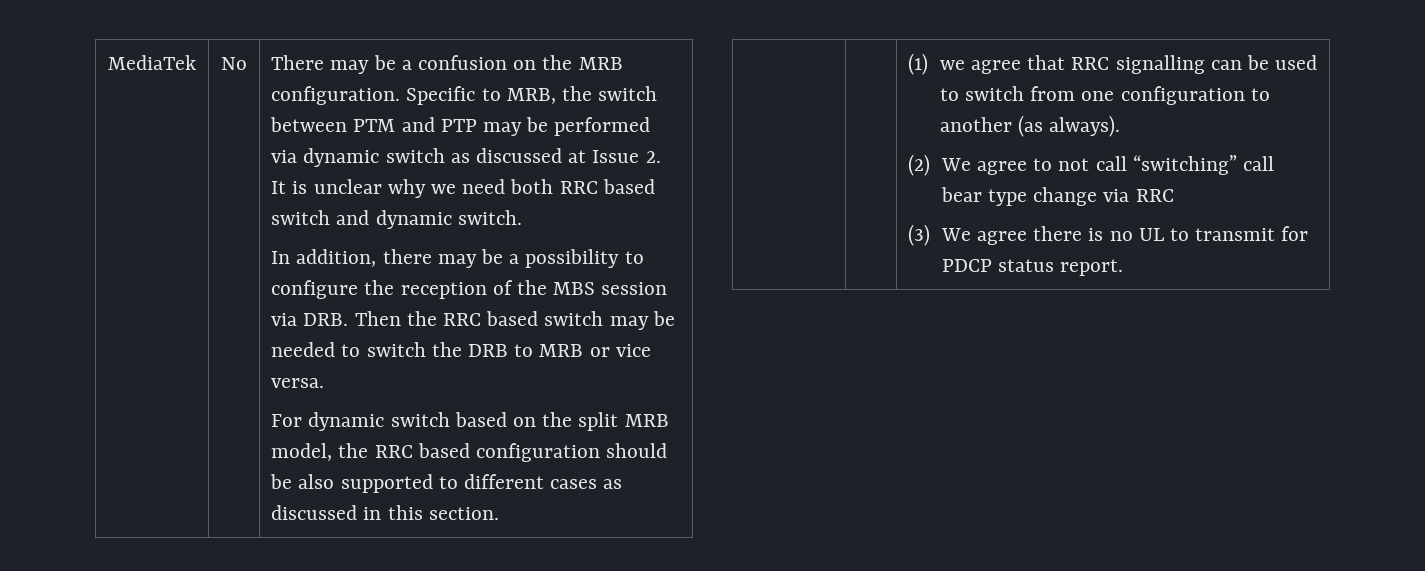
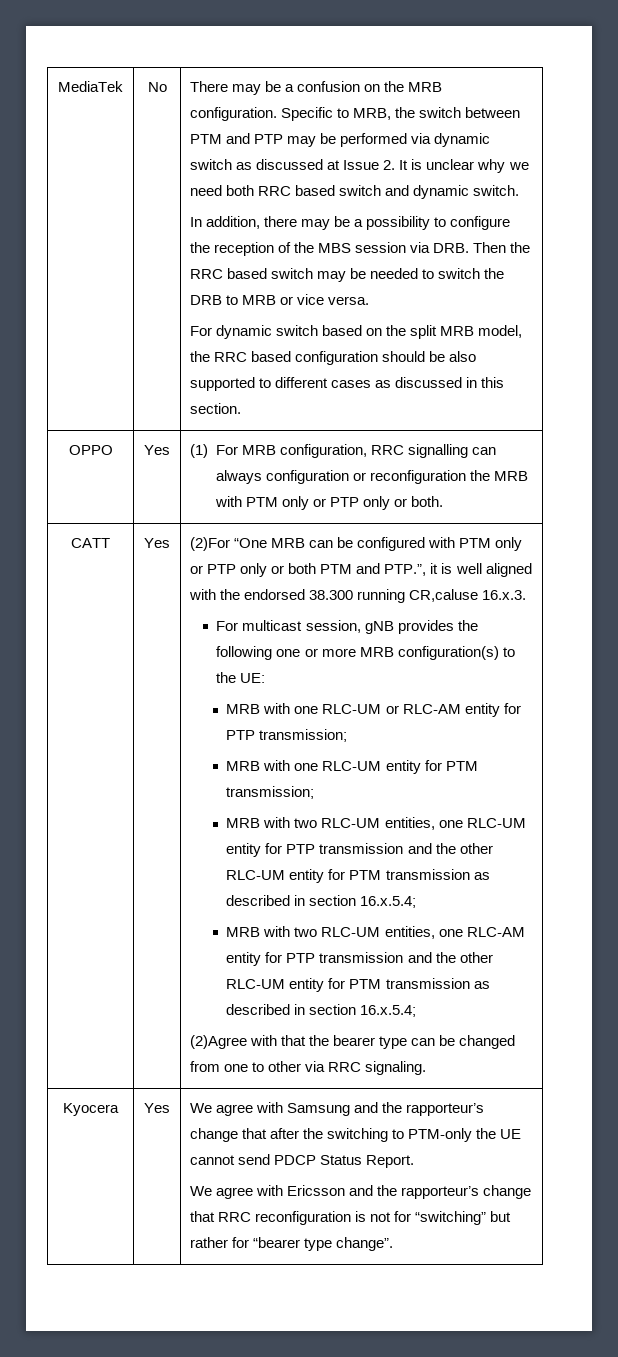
(499, 513) | -> [68,445,113,455] [144,445,170,455] OPPO | Yes
[939,55,1318,74] [939,86,1270,105] [939,115,1121,137] [908,154,1274,176] [940,187,1174,206] [908,224,1309,246] [941,259,1124,276] we agree that RRC signalling can be used to switch from one configuration to another (as always). // (2) We agree to not call “switching” call bear type change via RRC // (3) We agree there is no UL to transmit for PDCP status report. -> [215,444,496,458] [215,470,528,484] [214,496,443,510] [71,538,110,548] [144,538,170,548] [190,537,523,551] [190,563,532,577] [189,589,527,603] [216,620,478,634] [216,646,515,660] [216,672,266,683] [226,703,521,717] [226,729,348,742] [226,760,478,774] [226,786,315,799] [226,817,526,830] [226,843,493,857] [226,869,490,883] [226,895,417,908] [226,926,525,939] [226,952,493,966] [226,978,490,992] [226,1004,417,1017] [190,1035,516,1049] [190,1061,427,1075] [63,1103,119,1116] [144,1103,170,1113] [190,1102,485,1116] [190,1128,522,1142] [190,1154,415,1168] [190,1185,532,1199] [190,1211,512,1225] [190,1237,394,1251] For MRB configuration, RRC signalling can always configuration or reconfiguration the MRB with PTM only or PTP only or both. // CATT | Yes | (2)For “One MRB can be configured with PTM only or PTP only or both PTM and PTP.”, it is well aligned with the endorsed 38.300 running CR,caluse 16.x.3. // For multicast session, gNB provides the following one or more MRB configuration(s) to the UE: // MRB with one RLC-UM or RLC-AM entity for PTP transmission; // MRB with one RLC-UM entity for PTM transmission; // MRB with two RLC-UM entities, one RLC-UM entity for PTP transmission and the other RLC-UM entity for PTM transmission as described in section 16.x.5.4; // MRB with two RLC-UM entities, one RLC-AM entity for PTP transmission and the other RLC-UM entity for PTM transmission as described in section 16.x.5.4; // (2)Agree with that the bearer type can be changed from one to other via RRC signaling. // Kyocera | Yes | We agree with Samsung and the rapporteur’s change that after the switching to PTM-only the UE cannot send PDCP Status Report. // We agree with Ericsson and the rapporteur’s change that RRC reconfiguration is not for “switching” but rather for “bearer type change”.

